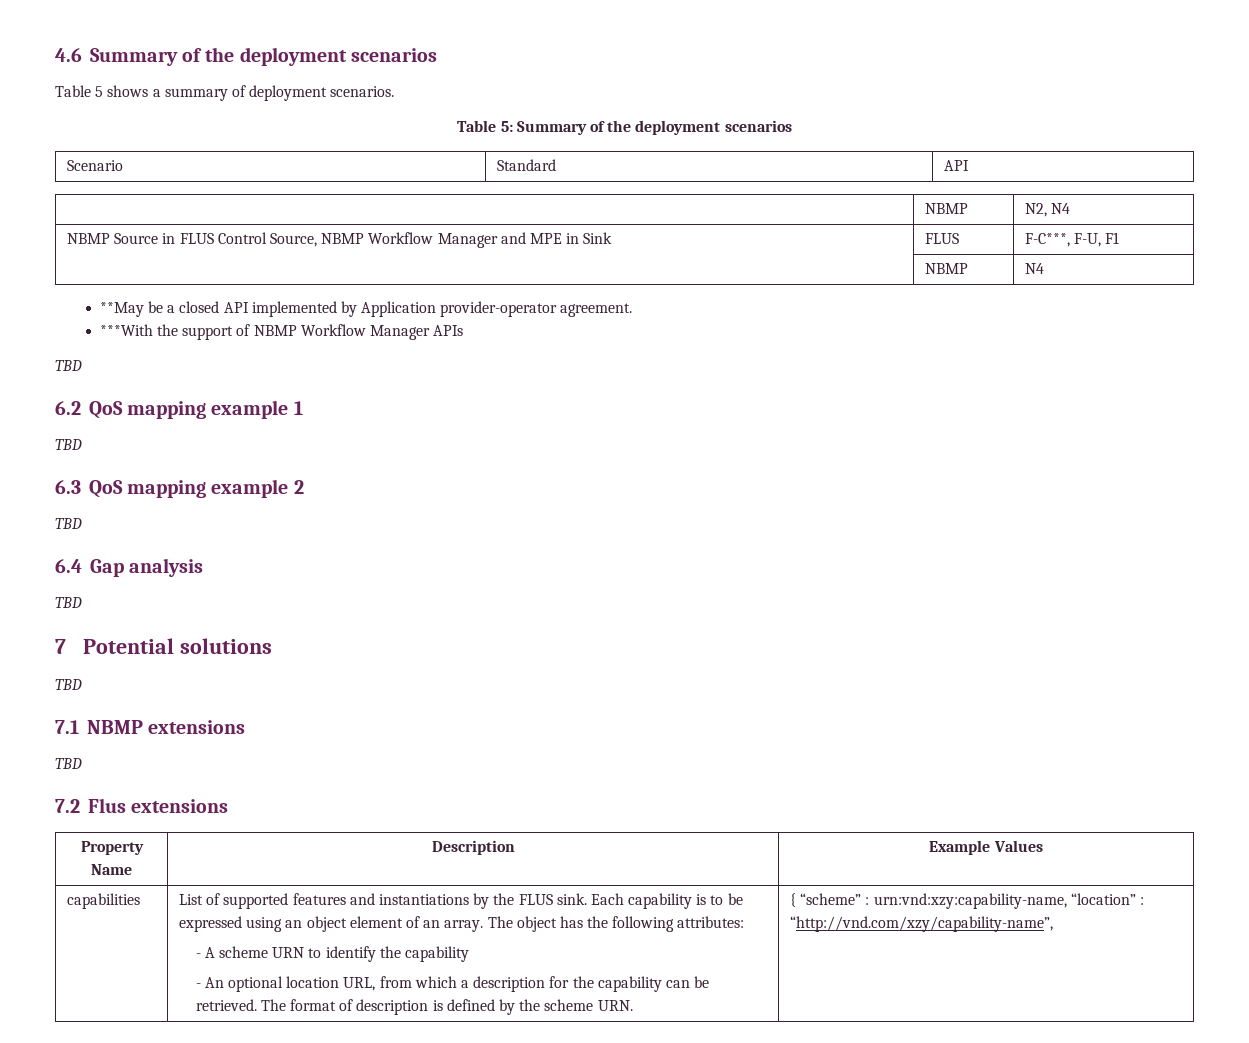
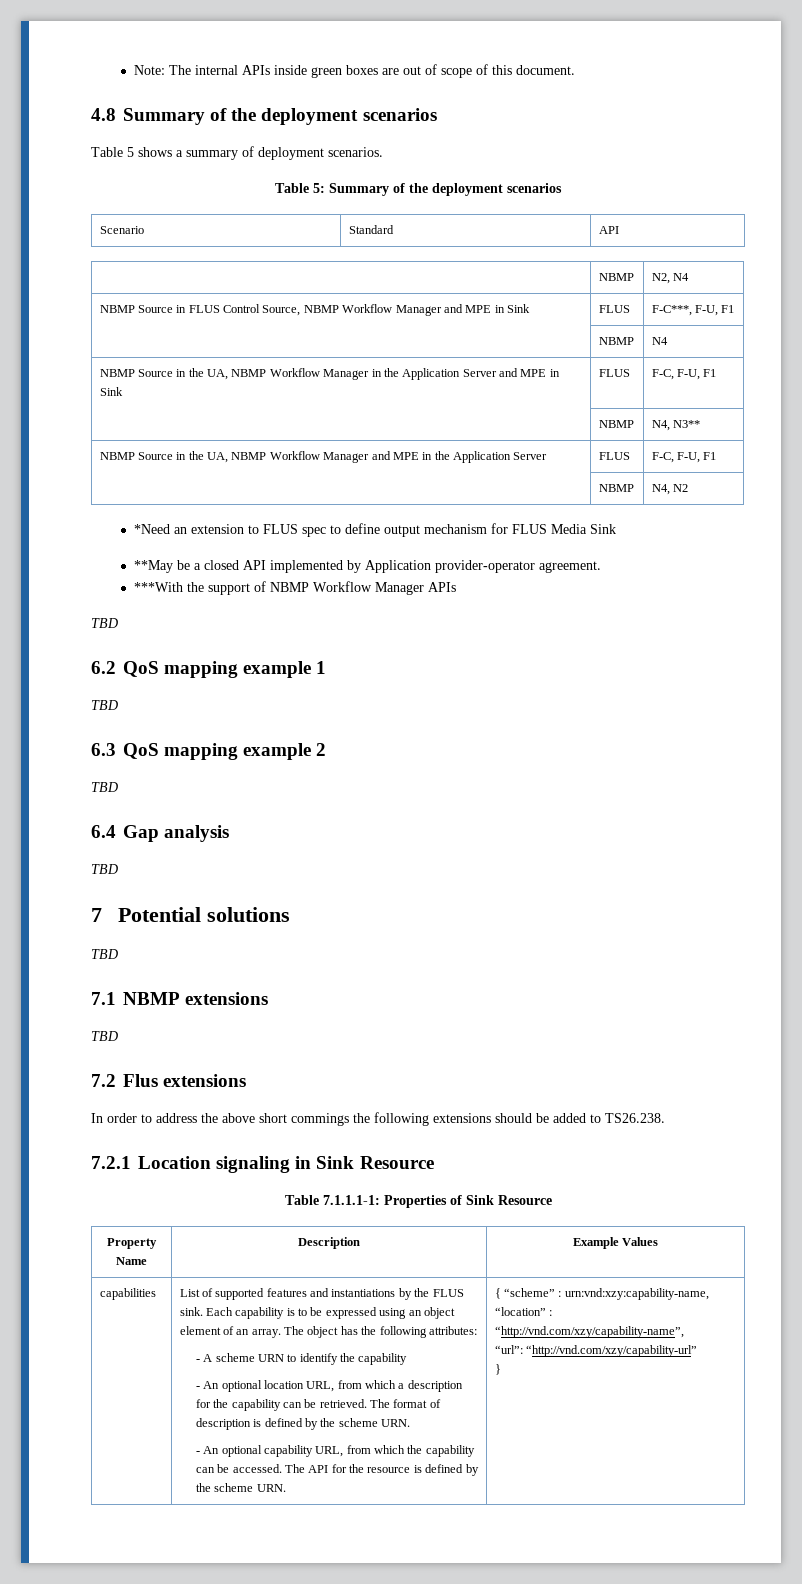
[55,48,82,62] 4.6 -> [133,64,575,78] [91,108,116,121] Note: The internal APIs inside green boxes are out of scope of this document. // 4.8
(1045, 268) none -> [99,368,560,380] [99,387,123,396] [598,369,630,377] [651,369,717,380] [598,420,634,428] [651,420,700,431] [99,451,548,463] [598,452,630,460] [651,452,717,463] [598,484,634,492] [651,484,688,495] [133,523,616,537] // NBMP Source in the UA, NBMP Workflow Manager in the Application Server and MPE in Sink | FLUS | F-C, F-U, F1 // | NBMP | N4, N3** // NBMP Source in the UA, NBMP Workflow Manager and MPE in the Application Server | FLUS | F-C, F-U, F1 // | NBMP | N4, N2 // *Need an extension to FLUS spec to define output mechanism for FLUS Media Sink
(229, 806) none -> [91,1112,665,1126] [91,1156,434,1173] [284,1195,552,1208] // In order to address the above short commings the following extensions should be added to TS26.238. // 7.2.1 Location signaling in Sink Resource // Table 7.1.1.1-1: Properties of Sink Resource
(633, 1005) none -> [195,1445,475,1457] [195,1464,479,1476] [195,1483,286,1492] // - An optional capability URL, from which the capability can be accessed. The API for the resource is defined by the scheme URN.
(1054, 924) none -> [494,1345,697,1357] [494,1364,501,1375] // “url”: “http://vnd.com/xzy/capability-url” // }

